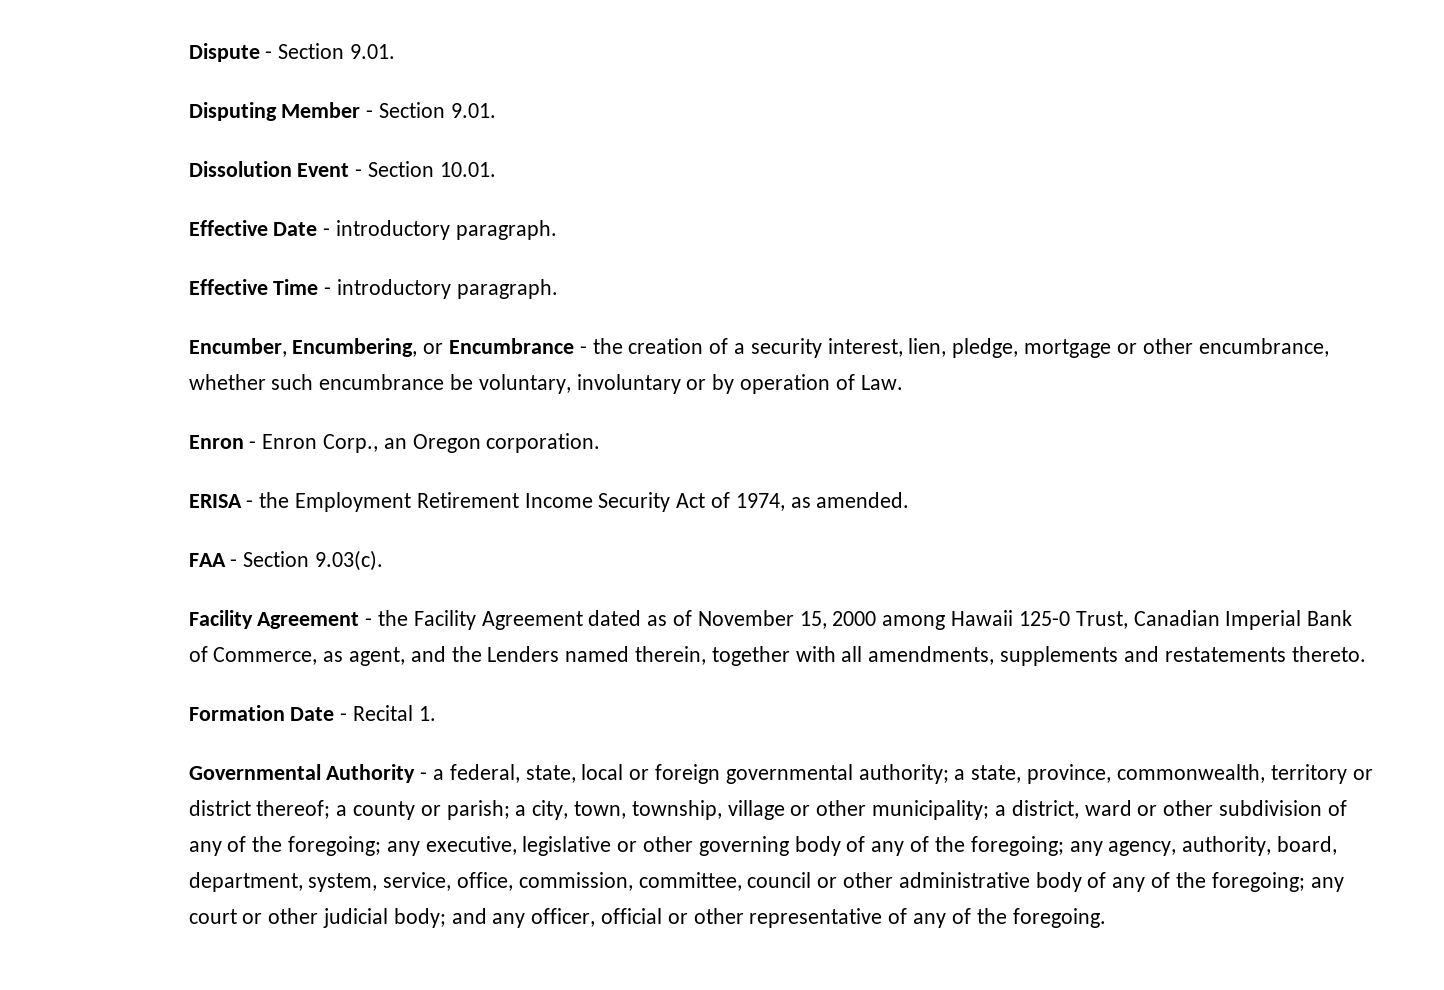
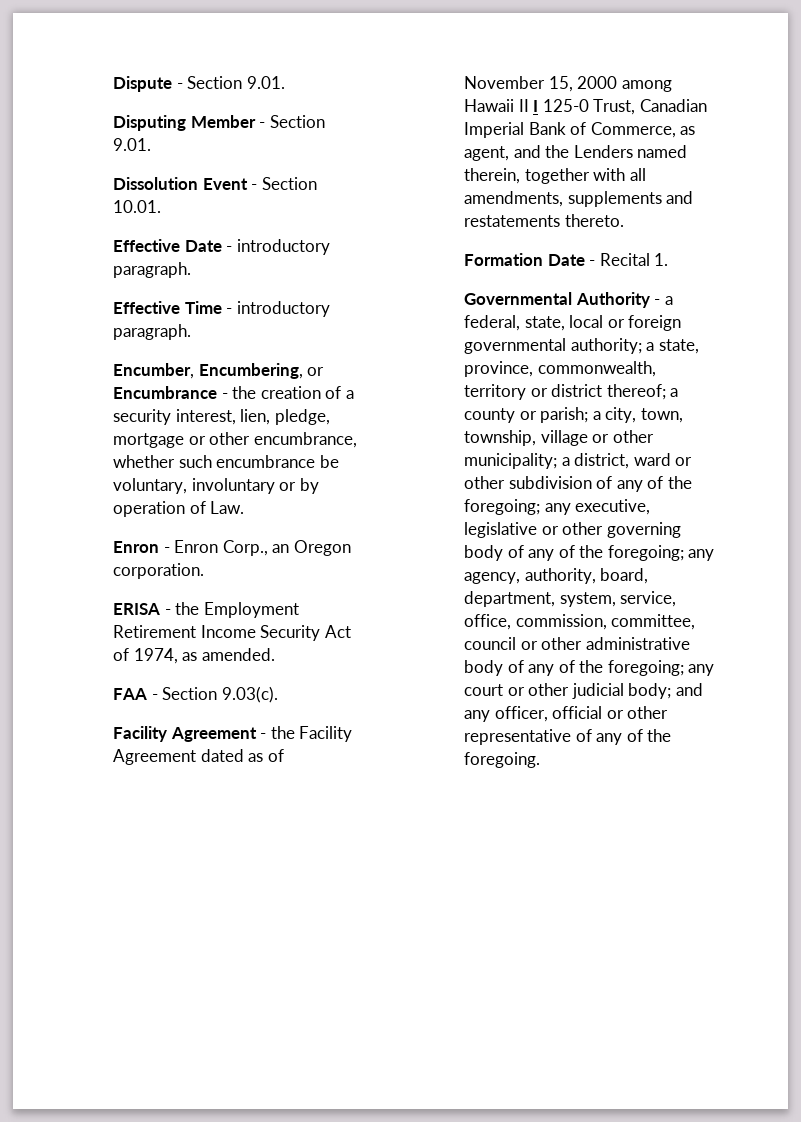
(1014, 618) none -> [518,99,539,112] II I

